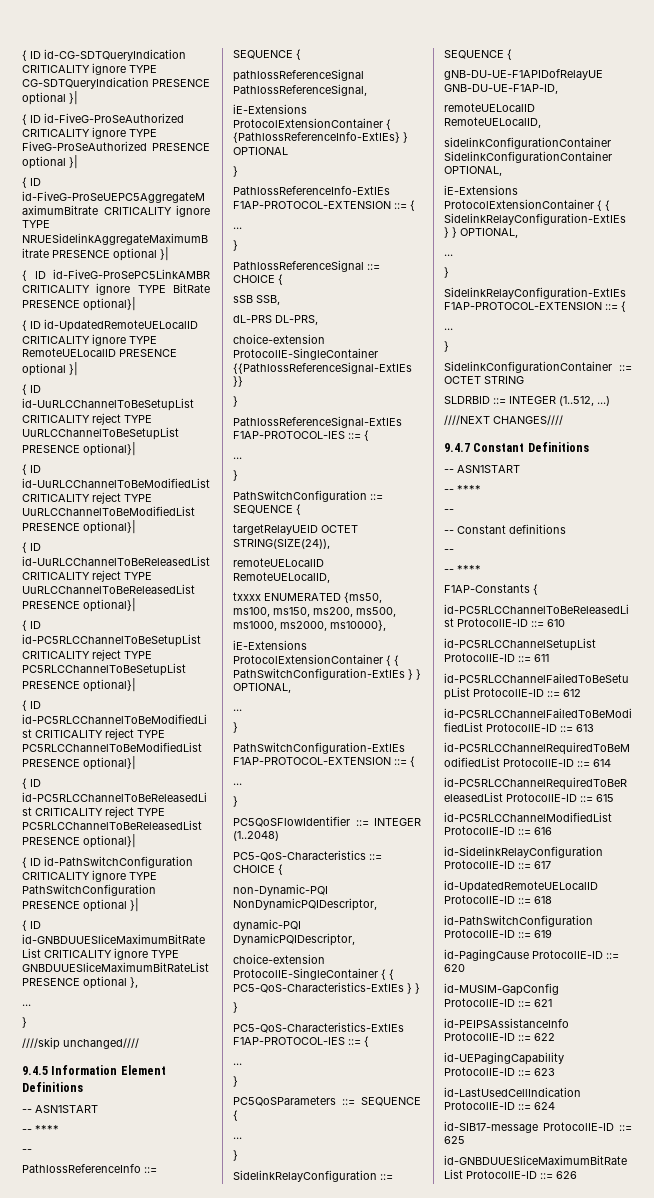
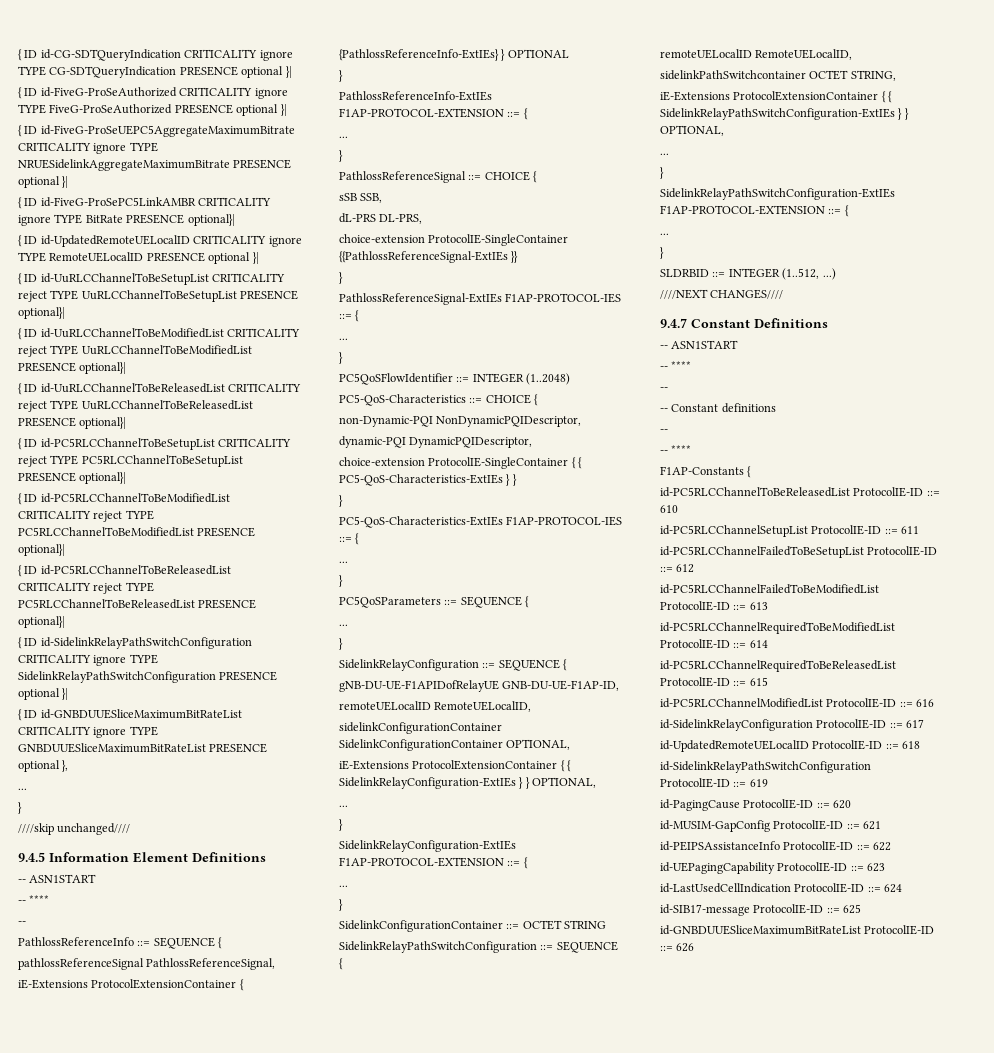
[44,856,193,868] [22,870,157,882] [22,884,156,896] id-PathSwitchConfiguration CRITICALITY ignore TYPE PathSwitchConfiguration -> [40,637,252,649] [18,654,158,666] [18,671,216,683] id-SidelinkRelayPathSwitchConfiguration CRITICALITY ignore TYPE SidelinkRelayPathSwitchConfiguration
[233,490,383,502] [233,504,301,515] [233,524,358,535] [233,539,330,549] [233,558,324,567] [233,572,330,583] [233,592,382,603] [233,607,396,617] [233,620,386,631] [233,640,307,650] [233,654,399,666] [233,668,421,680] [233,683,291,693] [233,709,242,711] [233,722,238,733] [233,742,405,754] [233,756,415,767] [233,783,242,785] [233,796,238,807] // PathSwitchConfiguration ::= SEQUENCE { // targetRelayUEID OCTET STRING(SIZE(24)), // remoteUELocalID RemoteUELocalID, // txxxx ENUMERATED {ms50, ms100, ms150, ms200, ms500, ms1000, ms2000, ms10000}, // iE-Extensions ProtocolExtensionContainer { { PathSwitchConfiguration-ExtIEs } } OPTIONAL, // ... // } // PathSwitchConfiguration-ExtIEs F1AP-PROTOCOL-EXTENSION ::= { // ... // } -> (343, 358) none
(524, 380) none -> [339,941,618,953] [339,958,343,970] [660,49,853,60] [660,70,896,81] [660,91,893,103] [660,108,909,120] [660,125,724,136] [660,153,669,155] [660,167,664,179] [660,188,895,200] [660,205,849,217] [660,233,669,235] [660,247,664,259] // SidelinkRelayPathSwitchConfiguration ::= SEQUENCE { // remoteUELocalID RemoteUELocalID, // sidelinkPathSwitchcontainer OCTET STRING, // iE-Extensions ProtocolExtensionContainer { { SidelinkRelayPathSwitchConfiguration-ExtIEs } } OPTIONAL, // ... // } // SidelinkRelayPathSwitchConfiguration-ExtIEs F1AP-PROTOCOL-EXTENSION ::= { // ... // }
[444,915,593,927] id-PathSwitchConfiguration -> [660,761,871,773] id-SidelinkRelayPathSwitchConfiguration

